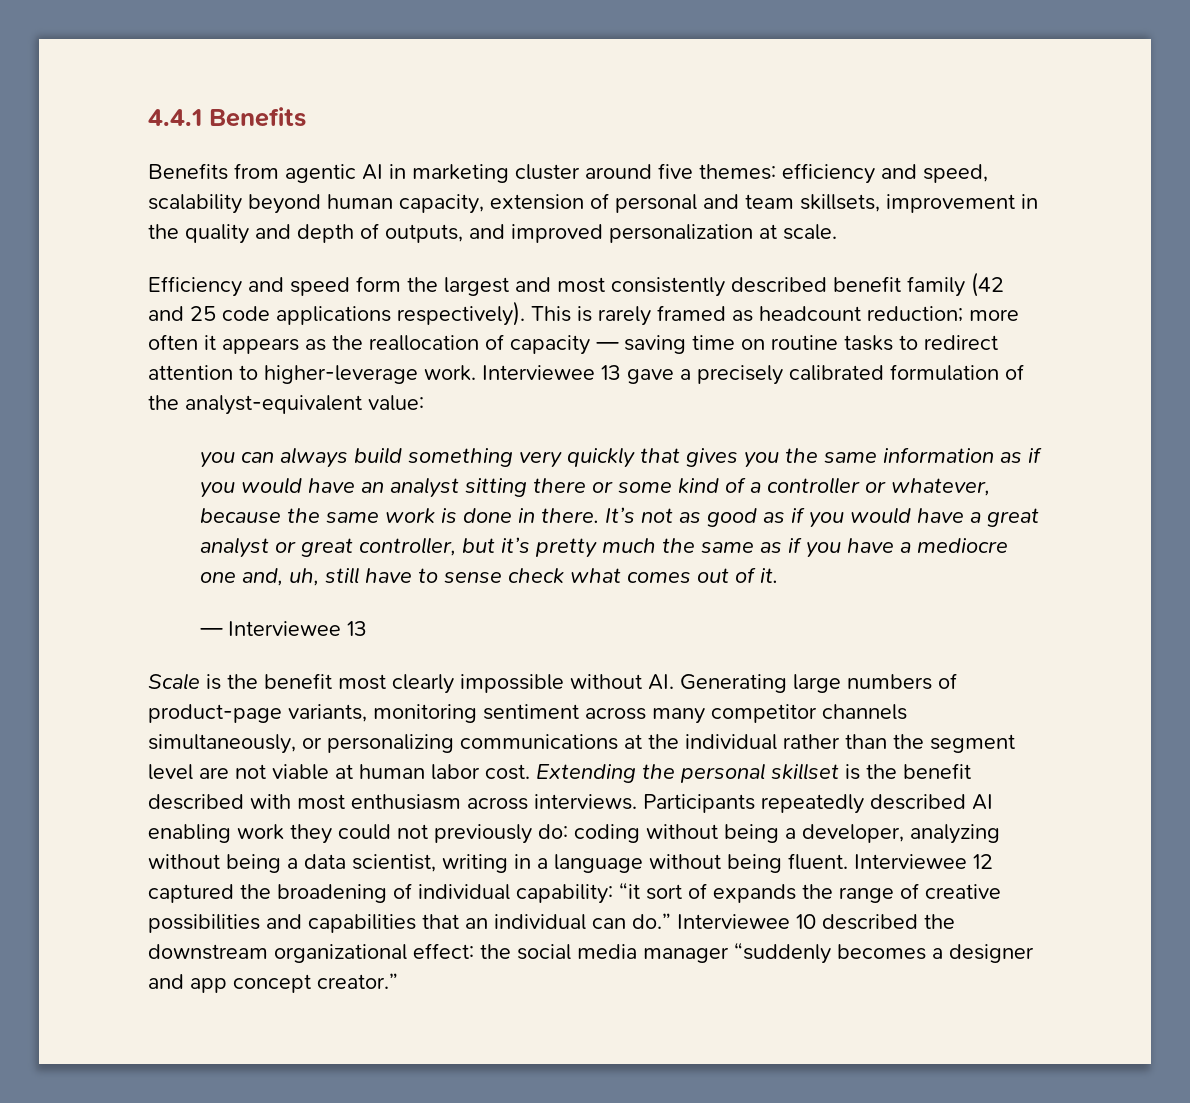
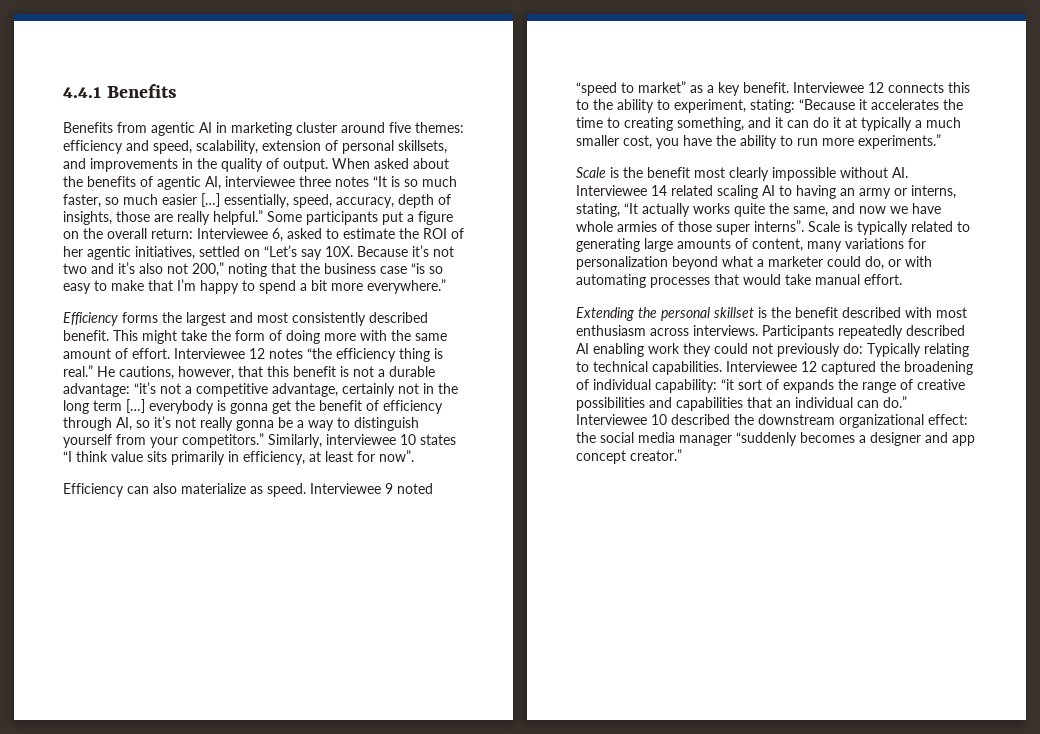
[148,193,1038,214] [148,223,837,244] [148,276,401,297] scalability beyond human capacity, extension of personal and team skillsets, improvement in the quality and depth of outputs, and improved personalization at scale. // Efficiency and speed form -> [196,140,447,154] [63,158,449,172] [63,176,457,190] [63,193,451,208] [63,210,453,225] [63,228,464,242] [63,245,454,260] [63,262,443,277] [63,279,446,294] [63,312,158,326] scalability, extension of personal skillsets, and improvements in the quality of output. When asked about the benefits of agentic AI, interviewee three notes “It is so much faster, so much easier […] essentially, speed, accuracy, depth of insights, those are really helpful.” Some participants put a figure on the overall return: Interviewee 6, asked to estimate the ROI of her agentic initiatives, settled on “Let’s say 10X. Because it’s not two and it’s also not 200,” noting that the business case “is so easy to make that I’m happy to spend a bit more everywhere.” // Efficiency forms
[833,272,1004,297] [148,301,1019,326] [148,334,998,355] [148,364,1024,385] [148,395,424,415] [199,447,1042,468] [199,477,990,498] [199,507,1039,528] [199,537,1008,558] [199,567,778,586] [199,621,367,636] benefit family (42 and 25 code applications respectively). This is rarely framed as headcount reduction; more often it appears as the reallocation of capacity — saving time on routine tasks to redirect attention to higher-leverage work. Interviewee 13 gave a precisely calibrated formulation of the analyst-equivalent value: // you can always build something very quickly that gives you the same information as if you would have an analyst sitting there or some kind of a controller or whatever, because the same work is done in there. It’s not as good as if you would have a great analyst or great controller, but it’s pretty much the same as if you have a mediocre one and, uh, still have to sense check what comes out of it. // — Interviewee 13 -> [63,330,447,344] [63,348,443,362] [63,365,435,380] [63,382,458,397] [63,399,443,414] [63,416,419,431] [63,433,456,448] [63,450,414,465] [63,483,433,497] [576,81,970,96] [576,99,963,113] [576,117,961,131] [576,134,941,149] benefit. This might take the form of doing more with the same amount of effort. Interviewee 12 notes “the efficiency thing is real.” He cautions, however, that this benefit is not a durable advantage: “it’s not a competitive advantage, certainly not in the long term […] everybody is gonna get the benefit of efficiency through AI, so it’s not really gonna be a way to distinguish yourself from your competitors.” Similarly, interviewee 10 states “I think value sits primarily in efficiency, at least for now”. // Efficiency can also materialize as speed. Interviewee 9 noted “speed to market” as a key benefit. Interviewee 12 connects this to the ability to experiment, stating: “Because it accelerates the time to creating something, and it can do it at typically a much smaller cost, you have the ability to run more experiments.”
[680,673,957,693] [148,704,907,724] [148,734,1015,754] [148,764,530,780] Generating large numbers of product-page variants, monitoring sentiment across many competitor channels simultaneously, or personalizing communications at the individual rather than the segment level are not viable at human labor cost. -> [576,185,956,199] [576,203,941,217] [576,220,970,235] [576,238,926,252] [576,256,932,270] [576,274,902,288] Interviewee 14 related scaling AI to having an army or interns, stating, “It actually works quite the same, and now we have whole armies of those super interns”. Scale is typically related to generating large amounts of content, many variations for personalization beyond what a marketer could do, or with automating processes that would take manual effort. //
[574,824,1000,844] [148,853,848,873] coding without being a developer, analyzing without being a data scientist, writing in a language without being fluent. -> [867,343,969,357] [576,361,722,375] Typically relating to technical capabilities.

